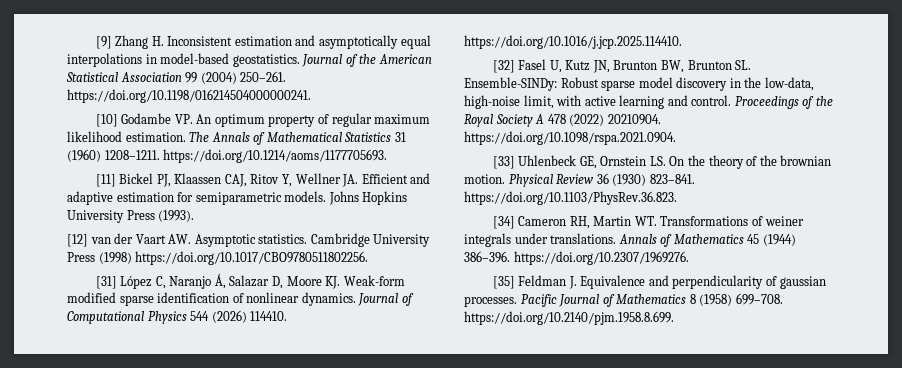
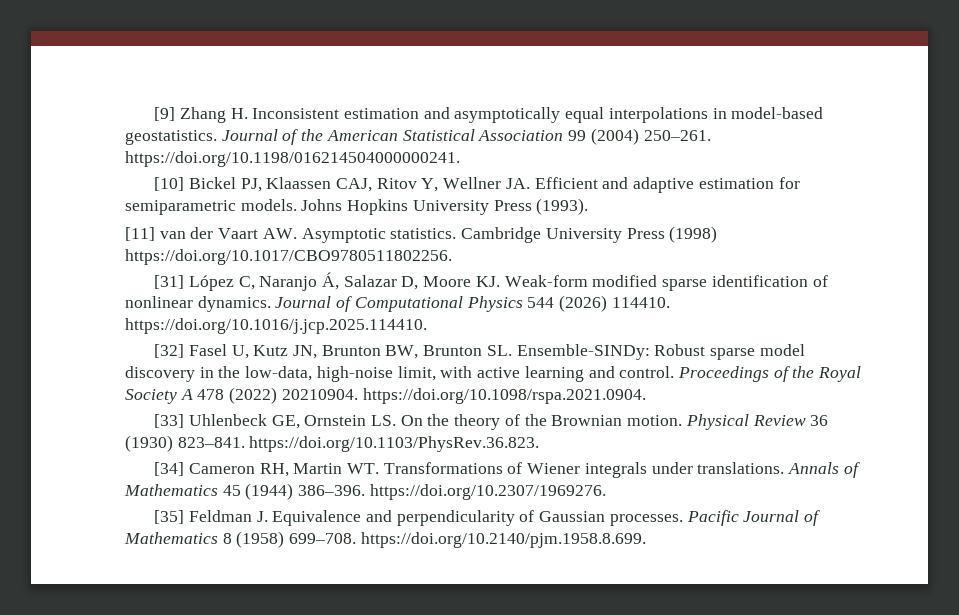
[121,113,431,127] [67,131,406,145] [67,149,388,163] [95,174,116,187] Godambe VP. An optimum property of regular maximum likelihood estimation. The Annals of Mathematical Statistics 31 (1960) 1208–1211. https://doi.org/10.1214/aoms/1177705693. // [11] -> (185, 184) none
[67,234,88,247] [12] -> [125,227,155,241] [11]
[780,155,832,166] brownian -> [551,415,623,426] Brownian
[764,216,804,226] weiner -> [527,463,581,474] Wiener
[779,276,826,289] gaussian -> [539,511,606,522] Gaussian

